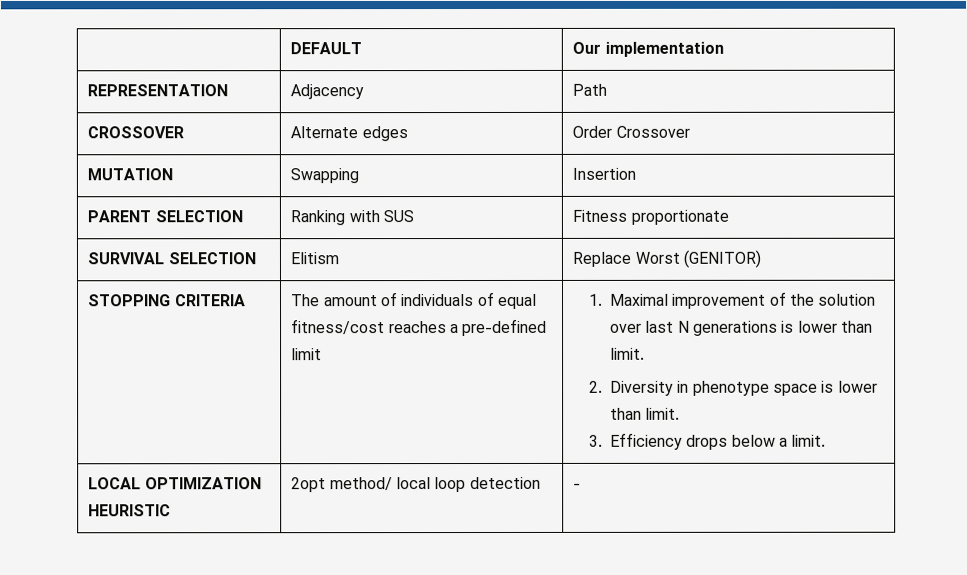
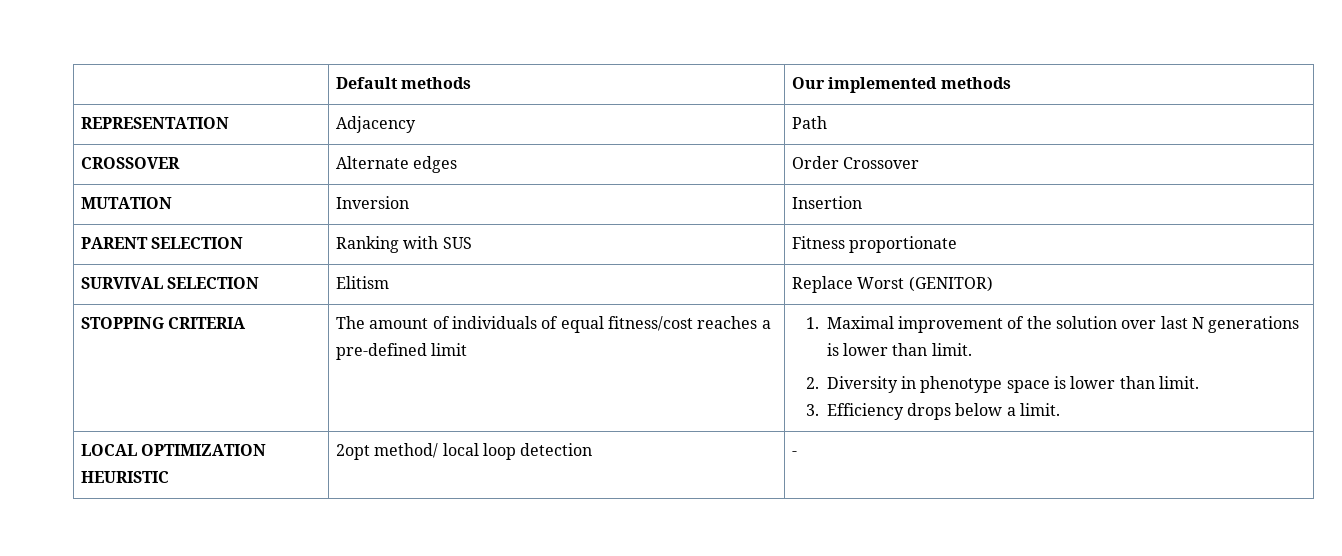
[290,42,363,55] | DEFAULT -> [335,77,472,89] | Default methods
[604,41,724,57] implementation -> [828,77,1011,93] implemented methods
[290,168,360,184] Swapping -> [335,196,409,209] Inversion

